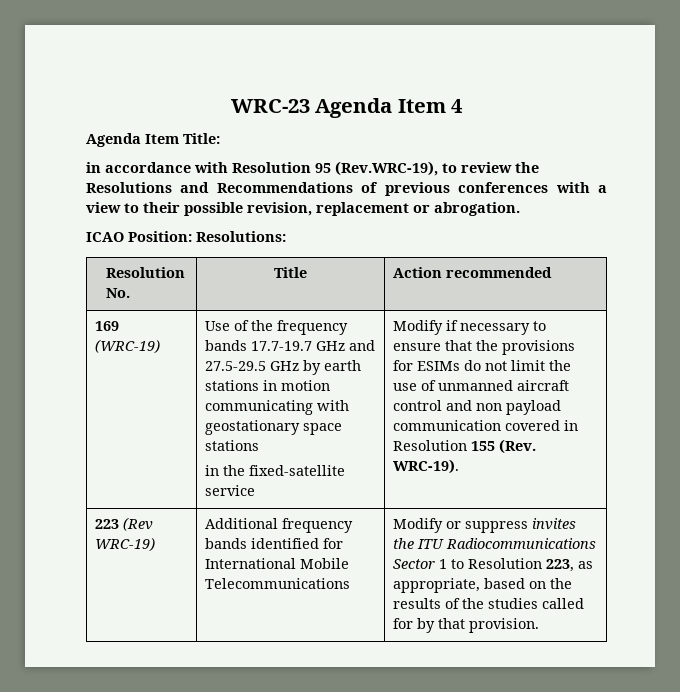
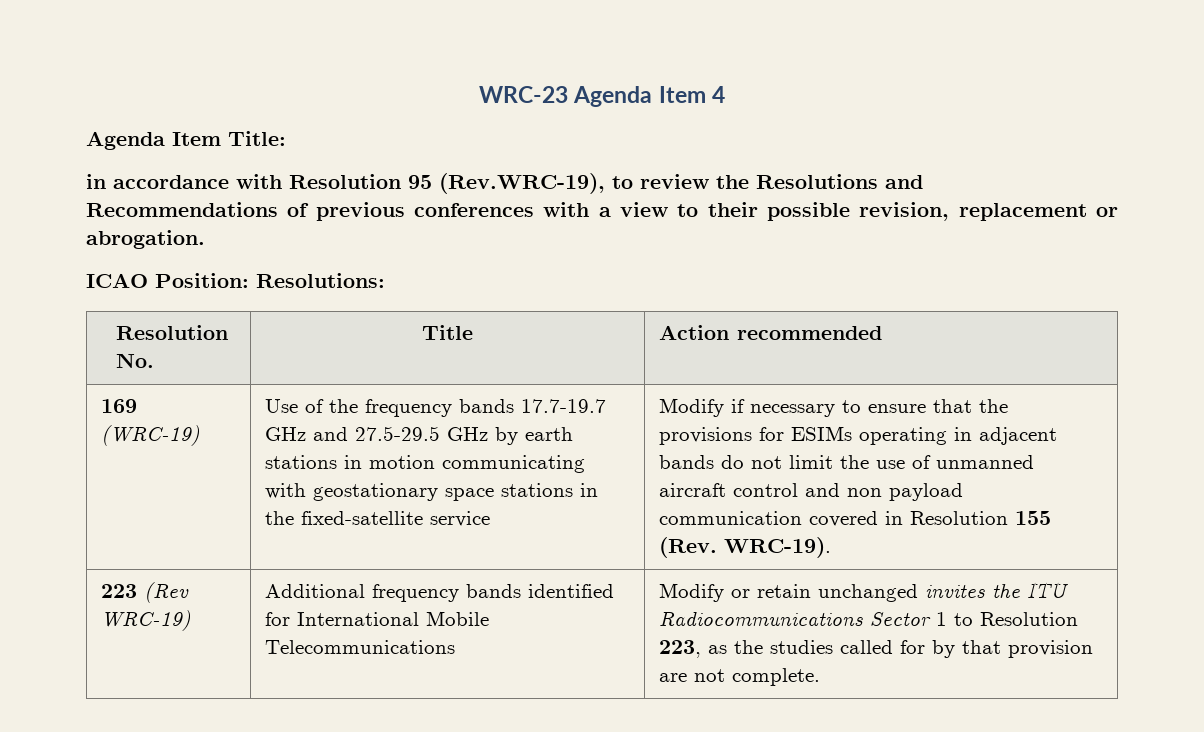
(260, 445) // -> (574, 490) none
(461, 366) none -> [859,427,1058,445] [659,455,715,469] operating in adjacent bands
[465,521,529,533] suppress -> [757,584,919,602] retain unchanged
[393,578,573,593] [393,598,461,609] appropriate, based on the results of -> (728, 649) none
[469,618,540,633] provision. -> [1008,640,1094,658] [659,668,821,686] provision are not complete.

